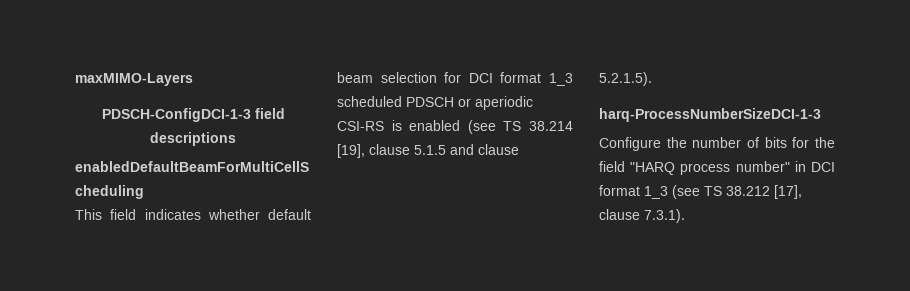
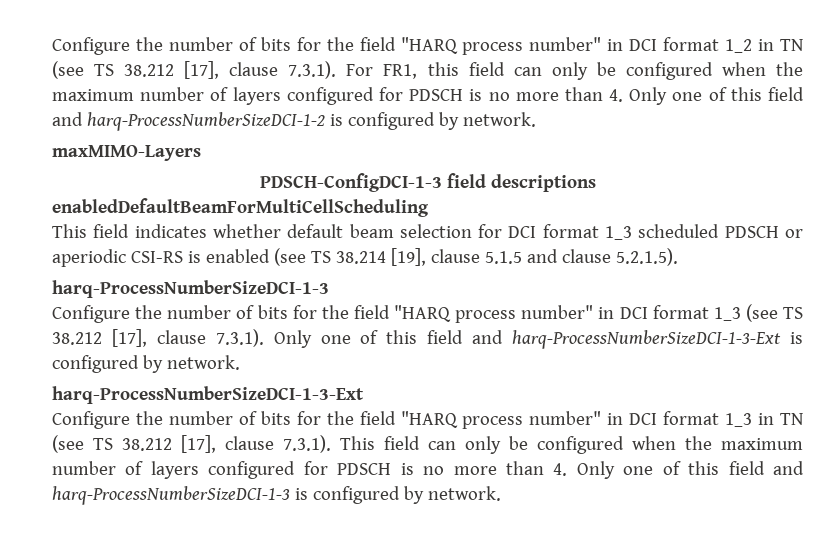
(75, 79) none -> [52,37,803,55] [52,61,804,80] [52,87,804,105] [52,112,536,131] Configure the number of bits for the field "HARQ process number" in DCI format 1_2 in TN (see TS 38.212 [17], clause 7.3.1). For FR1, this field can only be configured when the maximum number of layers configured for PDSCH is no more than 4. Only one of this field and harq-ProcessNumberSizeDCI-1-2 is configured by network. //
(685, 216) none -> [273,330,804,349] [52,355,240,373] [52,386,364,404] [52,411,803,429] [52,435,803,454] [52,461,804,479] [52,486,501,505] Only one of this field and harq-ProcessNumberSizeDCI-1-3-Ext is configured by network. // harq-ProcessNumberSizeDCI-1-3-Ext // Configure the number of bits for the field "HARQ process number" in DCI format 1_3 in TN (see TS 38.212 [17], clause 7.3.1). This field can only be configured when the maximum number of layers configured for PDSCH is no more than 4. Only one of this field and harq-ProcessNumberSizeDCI-1-3 is configured by network.

